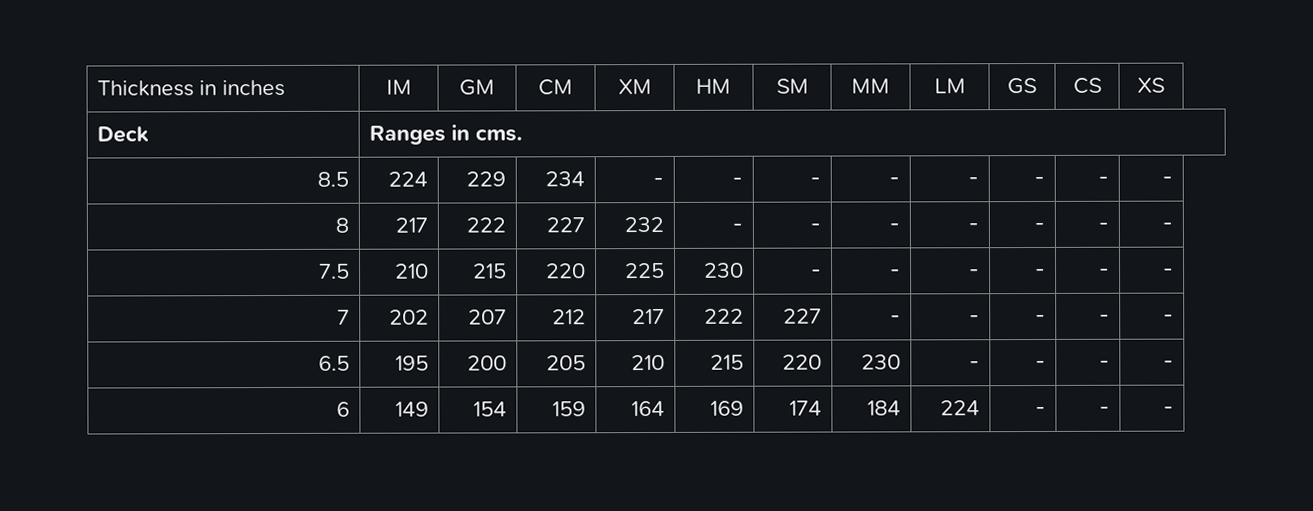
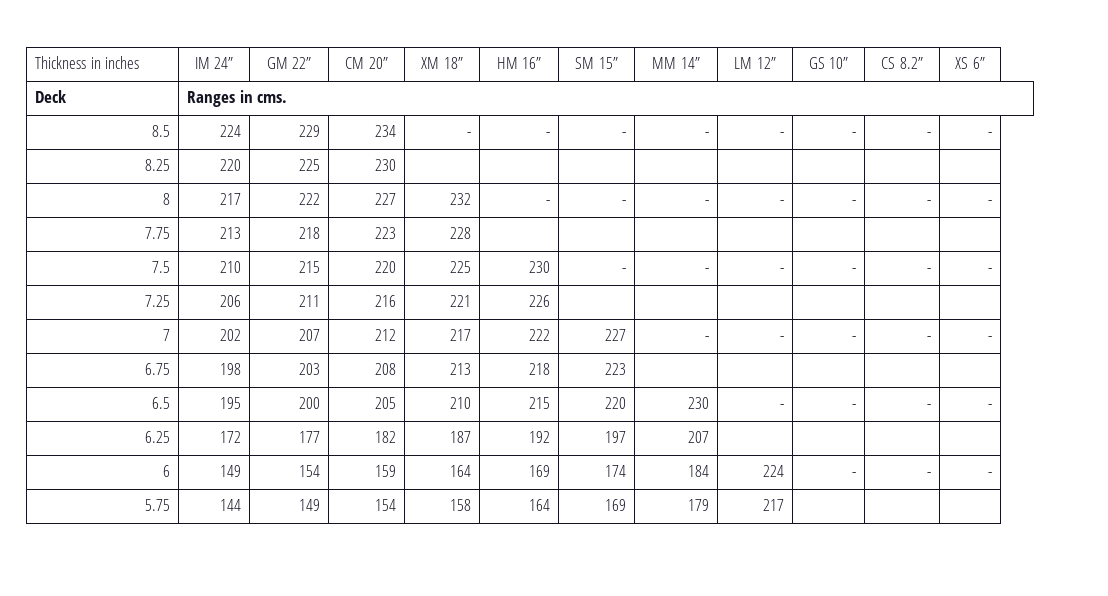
(412, 87) none -> [214,57,234,69] 24”
(495, 87) none -> [292,57,312,69] 22”
(573, 87) none -> [368,57,388,69] 20”
(652, 87) none -> [443,57,463,69] 18”
(731, 86) none -> [522,57,542,69] 16”
(809, 86) none -> [598,57,618,69] 15”
(890, 86) none -> [680,57,700,69] 14”
(966, 86) none -> [756,57,776,69] 12”
(1037, 86) none -> [829,57,849,69] 10”
(1102, 85) none -> [899,57,923,69] 8.2”
(1165, 85) none -> [972,57,985,69] 6”
(1174, 180) none -> [144,159,170,171] [219,159,241,171] [298,159,320,171] [374,159,396,171] // 8.25 | 220 | 225 | 230 | | | | | | | |
(1174, 226) none -> [144,227,170,239] [219,227,241,239] [298,227,320,239] [374,227,396,239] [449,227,471,239] // 7.75 | 213 | 218 | 223 | 228 | | | | | | |
(1175, 272) none -> [144,295,170,307] [219,295,241,307] [298,295,320,307] [374,295,396,307] [449,295,471,307] [528,295,550,307] // 7.25 | 206 | 211 | 216 | 221 | 226 | | | | | |
(1175, 318) none -> [144,363,170,375] [219,363,241,375] [298,363,320,375] [374,363,396,375] [449,363,471,375] [528,363,550,375] [604,363,626,375] // 6.75 | 198 | 203 | 208 | 213 | 218 | 223 | | | | |
(1175, 364) none -> [144,431,170,443] [219,431,241,443] [298,431,320,443] [374,431,396,443] [449,431,471,443] [528,431,550,443] [604,431,626,443] [687,431,709,443] // 6.25 | 172 | 177 | 182 | 187 | 192 | 197 | 207 | | | |
(1175, 410) none -> [144,499,170,511] [219,499,241,511] [298,499,320,511] [374,499,396,511] [449,499,471,511] [528,499,550,511] [604,499,626,511] [687,499,709,511] [762,499,784,511] // 5.75 | 144 | 149 | 154 | 158 | 164 | 169 | 179 | 217 | | |

